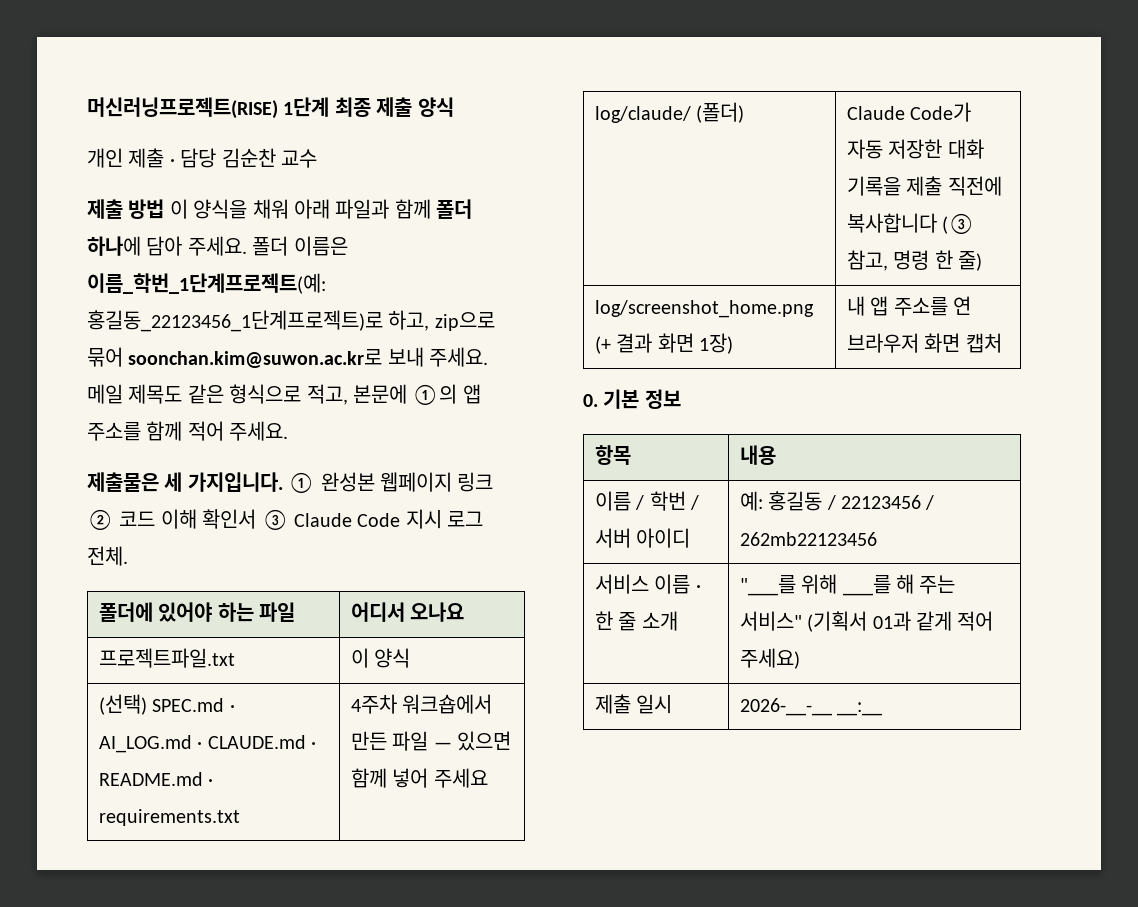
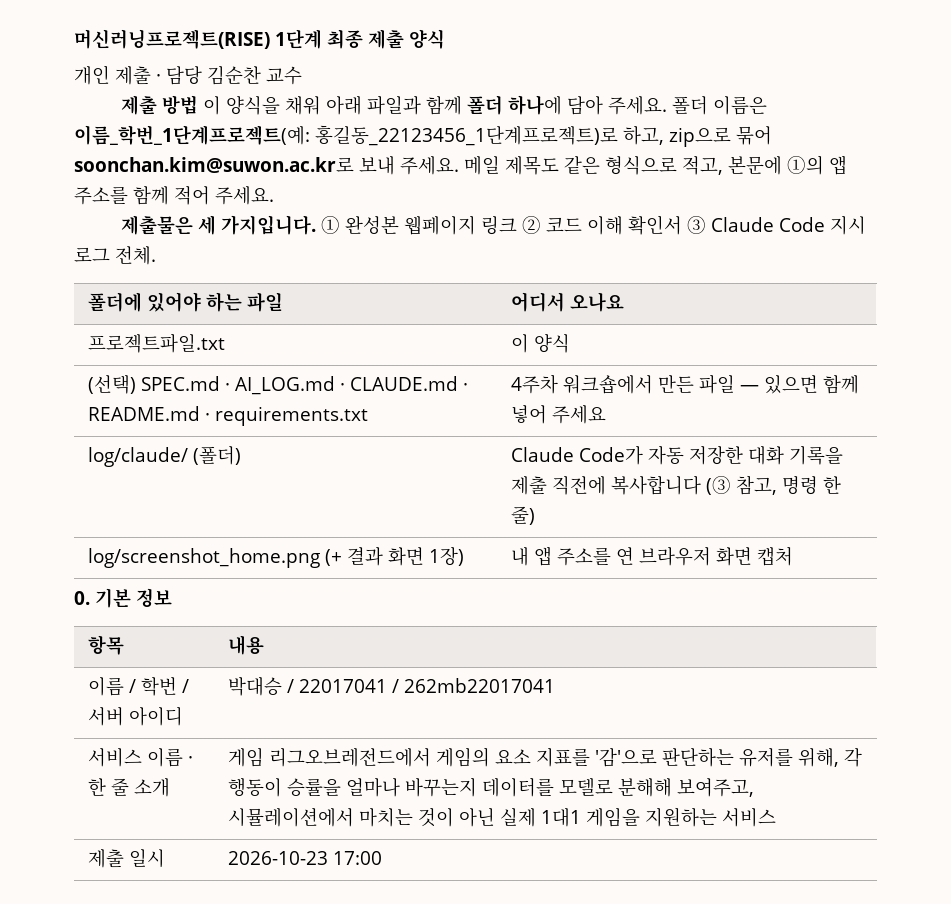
[739,491,935,511] [739,532,877,546] 예: 홍길동 / 22123456 / 262mb22123456 -> [228,677,556,696] 박대승 / 22017041 / 262mb22017041
[739,574,956,596] [739,611,994,632] [739,648,800,669] "___를 위해 ___를 해 주는 서비스" (기획서 01과 같게 적어 주세요) -> [228,747,863,767] [228,777,755,797] [228,807,777,827] 게임 리그오브레전드에서 게임의 요소 지표를 '감'으로 판단하는 유저를 위해, 각 행동이 승률을 얼마나 바꾸는지 데이터를 모델로 분해해 보여주고, 시뮬레이션에서 마치는 것이 아닌 실제 1대1 게임을 지원하는 서비스
[739,698,883,716] 2026-__-__ __:__ -> [228,851,383,865] 2026-10-23 17:00

